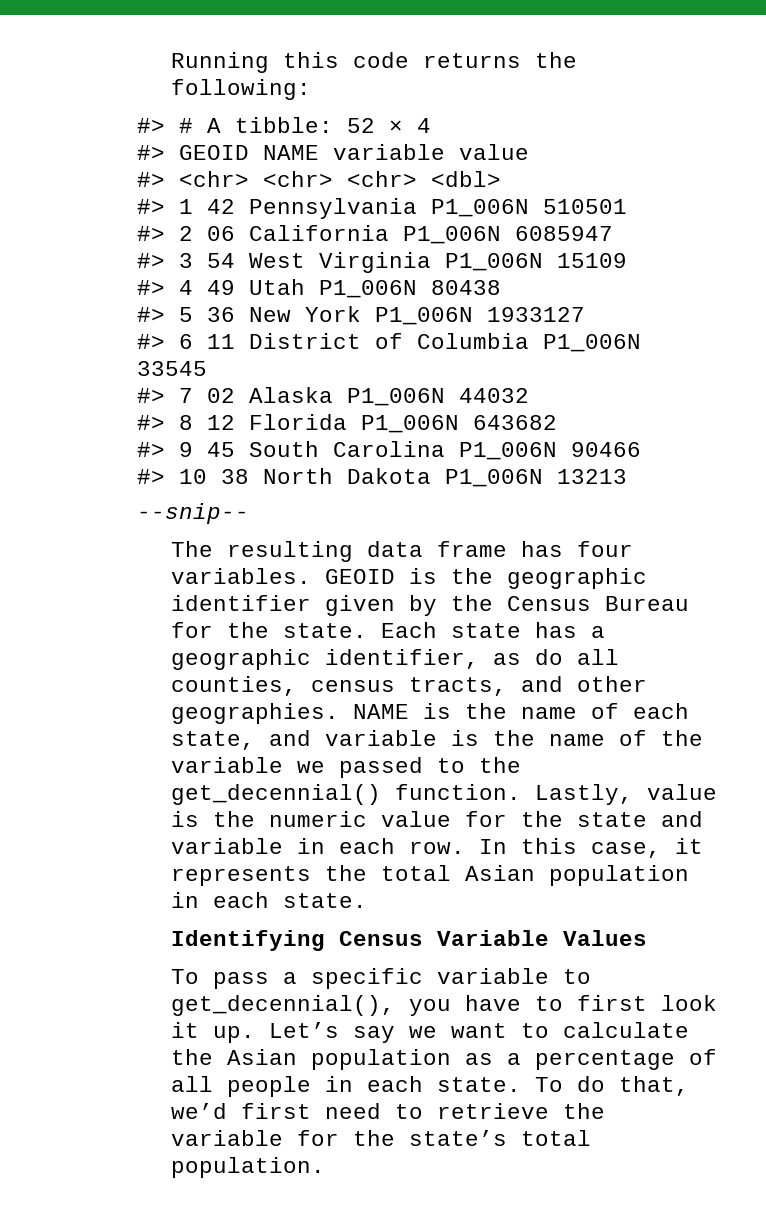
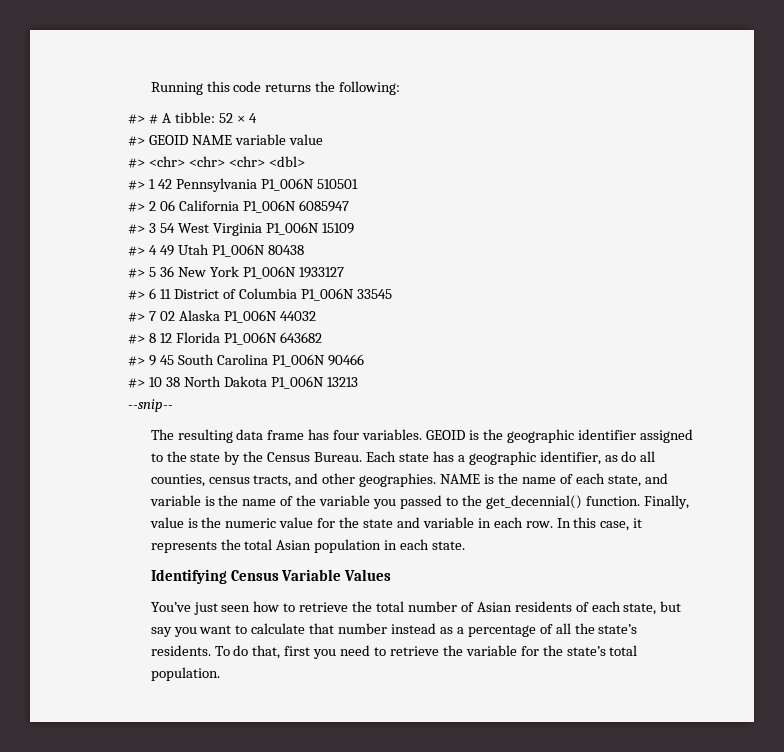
[325,595,690,616] [171,622,368,638] given by the Census Bureau for the state. -> [639,429,693,443] [150,451,363,465] assigned to the state by the Census Bureau.
[297,761,326,773] we -> [373,499,397,509] you
[535,784,634,805] Lastly, -> [643,495,689,509] Finally,
[171,968,592,989] [171,995,718,1016] [171,1022,690,1043] [171,1049,452,1070] To pass a specific variable to get_decennial(), you have to first look it up. Let’s say we want to calculate the Asian population -> [150,601,682,615] [150,623,437,637] You’ve just seen how to retrieve the total number of Asian residents of each state, but say you want to calculate that number instead
[227,1076,522,1097] people in each state. -> [574,623,638,634] [150,645,211,656] the state’s residents.
[171,1103,312,1119] we’d first -> [284,646,337,659] first you

